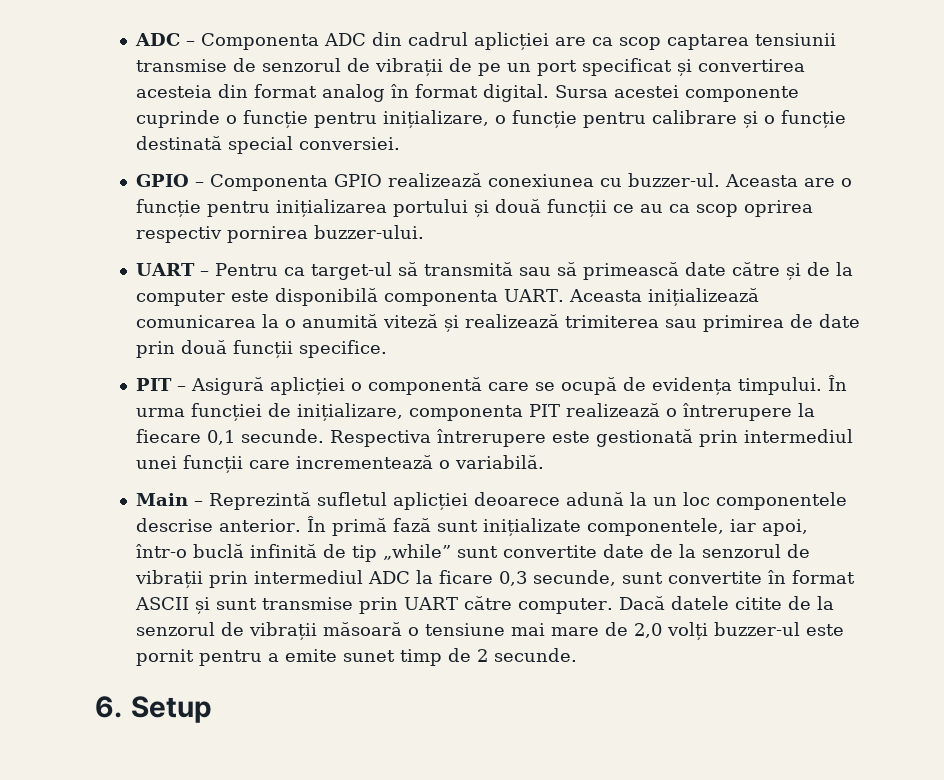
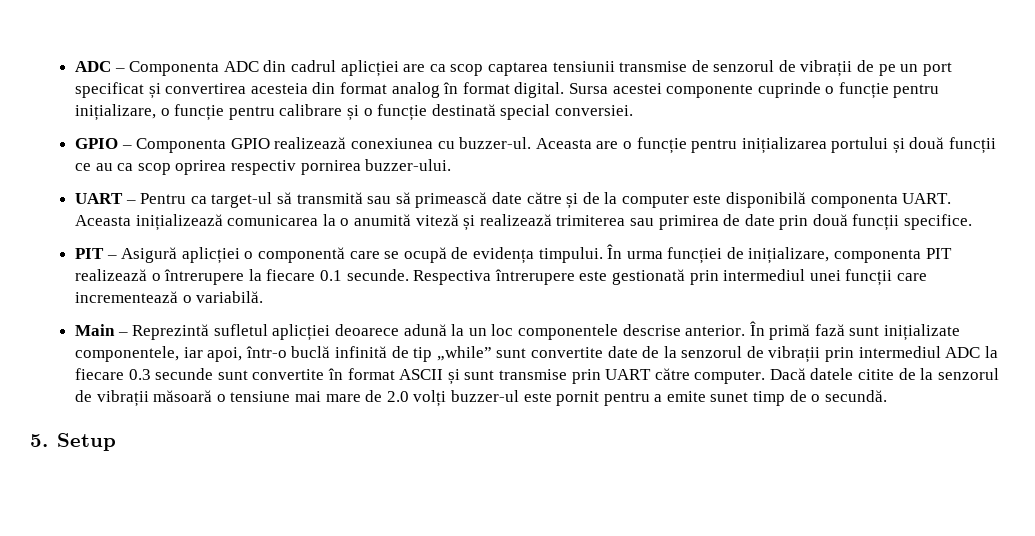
[207,430,236,445] 0,1 -> [319,270,342,281] 0.1
[439,570,617,586] ficare 0,3 secunde, -> [75,368,214,380] fiecare 0.3 secunde
[634,623,663,638] 2,0 -> [386,391,409,402] 2.0
[477,648,578,662] [95,696,122,718] 2 secunde. // 6. -> [811,390,887,402] [30,434,48,447] o secundă. // 5.

